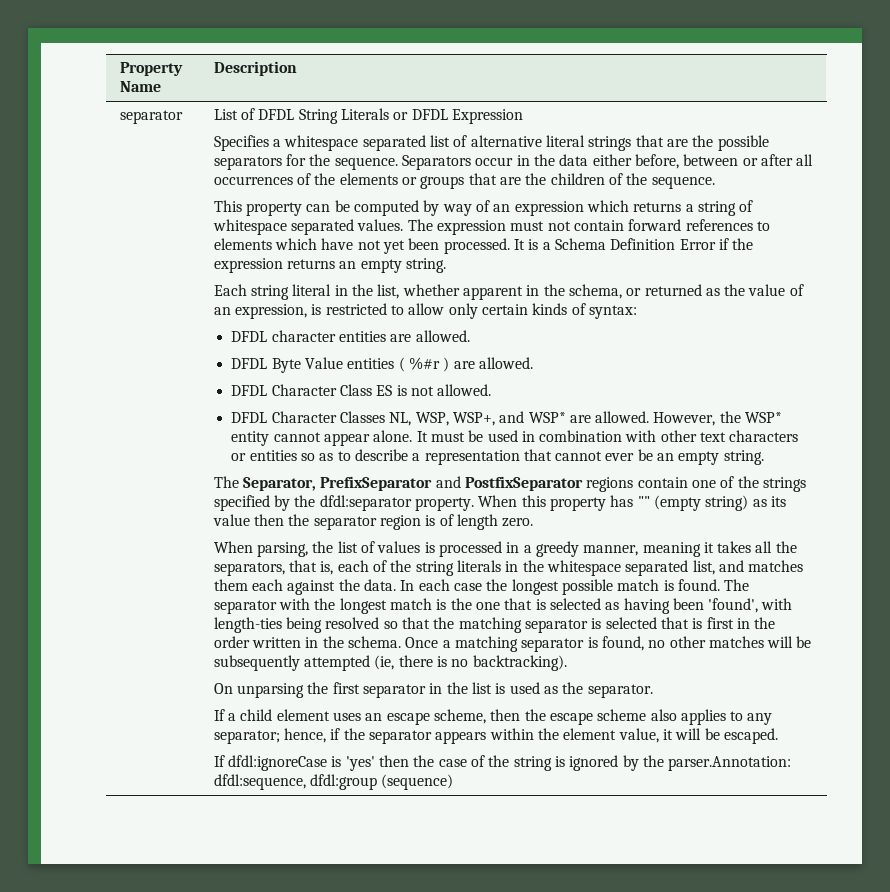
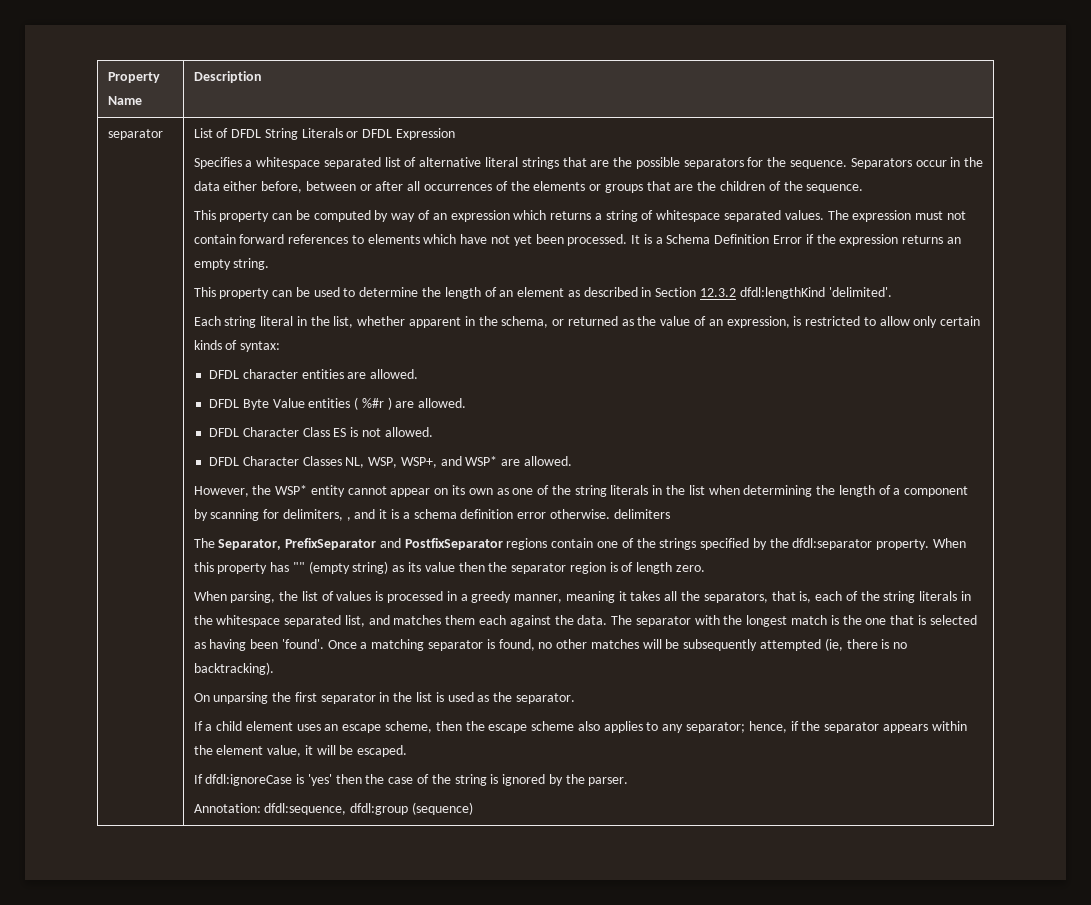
(446, 265) none -> [193,287,892,299] // This property can be used to determine the length of an element as described in Section 12.3.2 dfdl:lengthKind 'delimited'.
(650, 417) none -> (572, 461) //
[373,430,799,442] [231,449,764,465] alone. It must be used in combination with other text characters or entities so as to describe a representation that cannot ever be an empty string. -> [434,485,969,497] [193,509,670,521] on its own as one of the string literals in the list when determining the length of a component by scanning for delimiters, , and it is a schema definition error otherwise. delimiters
[400,579,720,595] In each case the longest possible match is found. -> (608, 620) none
[708,598,793,613] [213,617,776,633] [213,636,401,648] 'found', with length-ties being resolved so that the matching separator is selected that is first in the order written in the schema. -> [281,639,324,649] 'found'.
[668,756,792,771] parser.Annotation: -> [588,777,629,786] [193,803,261,813] parser. // Annotation:

